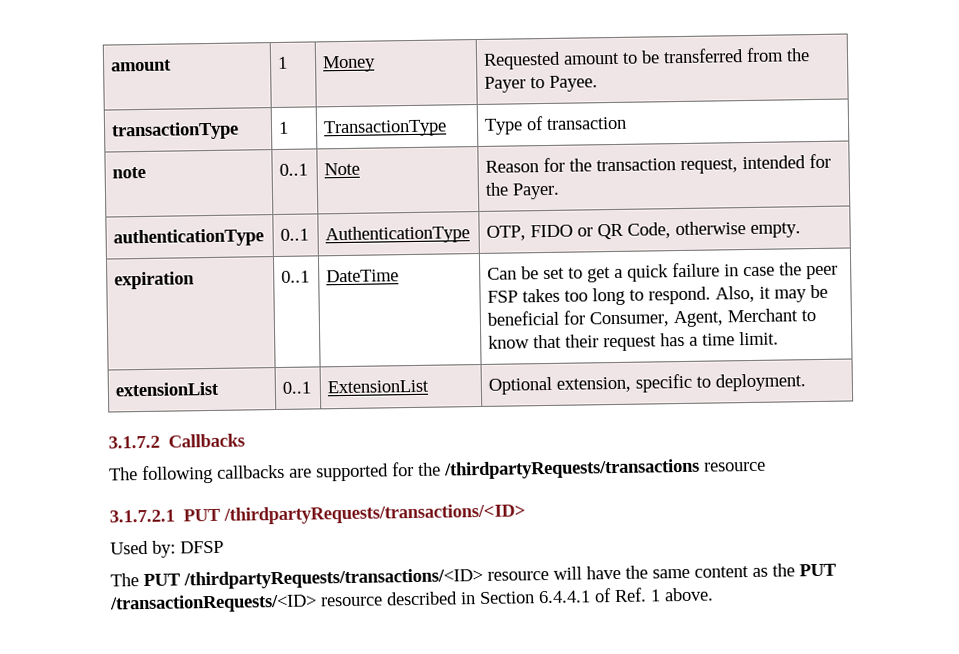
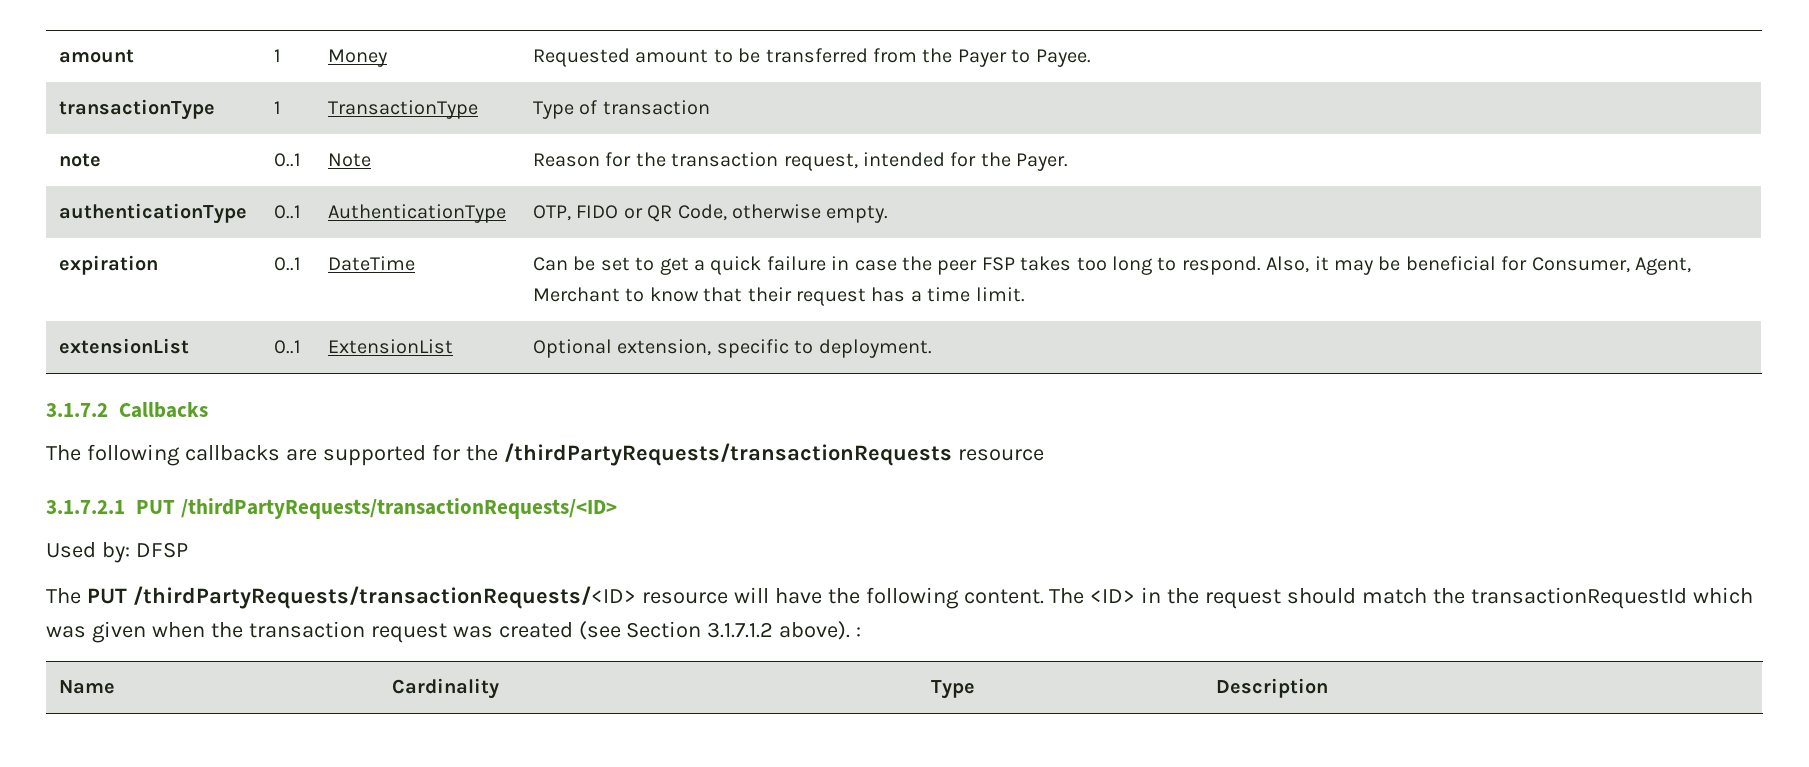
[444,458,700,480] /thirdpartyRequests/transactions -> [503,443,952,466] /thirdPartyRequests/transactionRequests
[223,503,527,525] /thirdpartyRequests/transactions/<ID> -> [180,498,617,519] /thirdPartyRequests/transactionRequests/<ID>
[183,567,483,590] /thirdpartyRequests/transactions/<ID> -> [132,586,636,609] /thirdPartyRequests/transactionRequests/<ID>
[652,563,837,579] [109,587,714,614] same content as the PUT /transactionRequests/<ID> resource described in Section 6.4.4.1 of Ref. 1 above. -> [865,587,1753,609] [46,621,862,643] [59,680,116,694] [392,678,500,699] [931,680,976,699] [1216,678,1329,698] following content. The <ID> in the request should match the transactionRequestId which was given when the transaction request was created (see Section 3.1.7.1.2 above). : // Name | Cardinality | Type | Description

